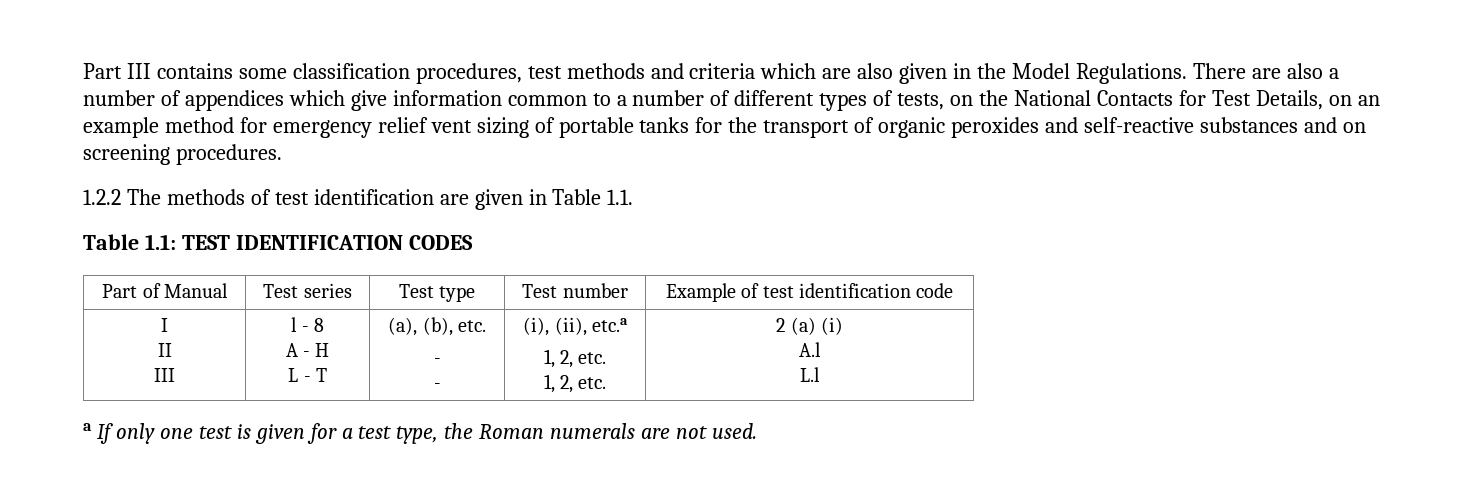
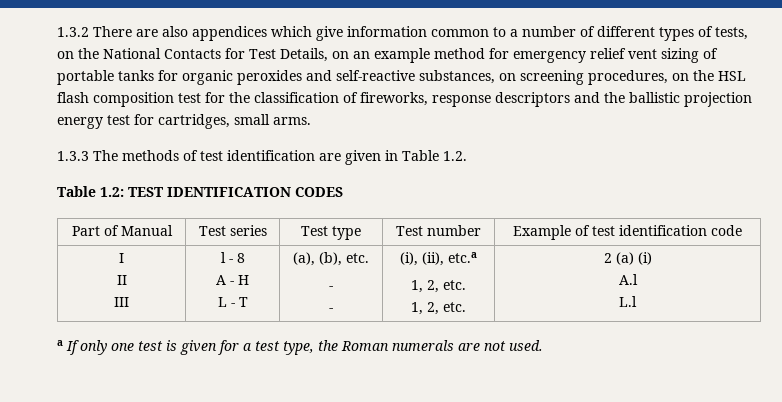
[83,63,1339,84] [83,90,181,106] Part III contains some classification procedures, test methods and criteria which are also given in the Model Regulations. There are also a number of -> [57,26,188,37] 1.3.2 There are also
[728,117,875,138] the transport of -> (178, 75) none
[1199,117,1366,133] [83,144,282,165] [83,189,121,205] substances and on screening procedures. // 1.2.2 -> [419,70,746,85] [57,92,752,107] [57,114,311,129] [57,151,89,161] substances, on screening procedures, on the HSL flash composition test for the classification of fireworks, response descriptors and the ballistic projection energy test for cartridges, small arms. // 1.3.3
[607,189,634,205] [83,234,176,250] 1.1. // Table 1.1: -> [443,151,467,161] [57,186,124,197] 1.2. // Table 1.2:

